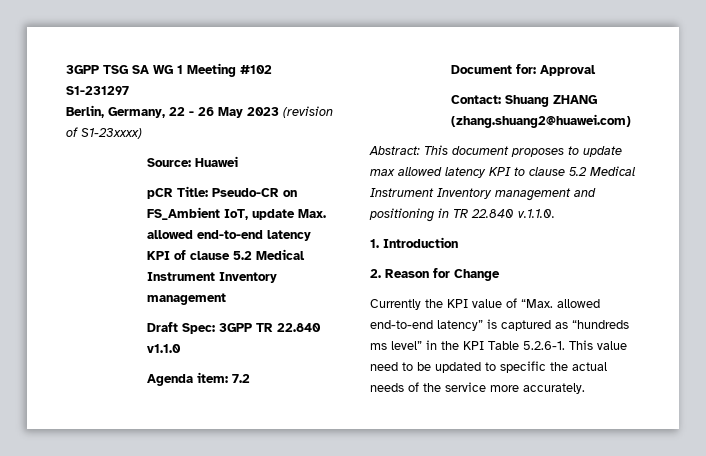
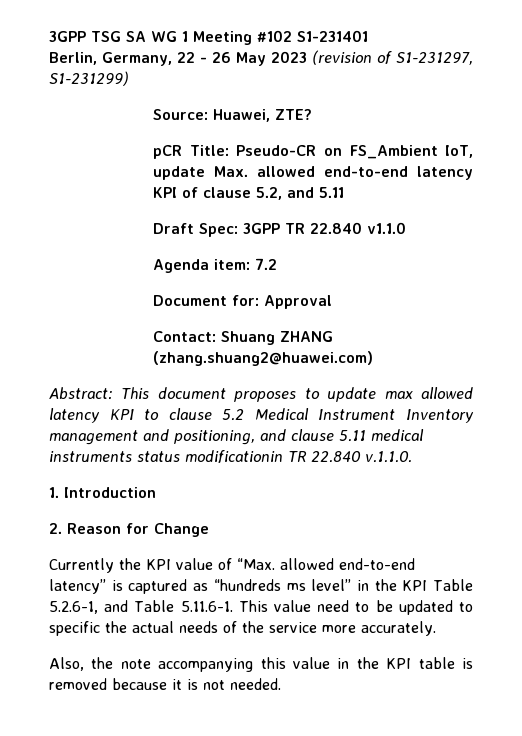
[66,86,129,95] S1-231297 -> [297,30,368,42] S1-231401
[81,128,142,139] S1-23xxxx) -> [396,52,473,65] [49,71,129,86] S1-231297, S1-231299)
[195,156,238,167] Huawei -> [213,109,313,122] Huawei, ZTE?
[233,249,305,260] [147,272,277,283] [147,293,226,305] 5.2 Medical Instrument Inventory management -> [256,187,345,200] 5.2, and 5.11
[369,208,449,222] positioning in -> [174,429,424,445] [49,450,283,463] positioning, and clause 5.11 medical instruments status modificationin
[523,341,565,350] 5.2.6-1. -> [49,600,233,614] 5.2.6-1, and Table 5.11.6-1.
(585, 388) none -> [49,657,473,672] [49,678,281,690] // Also, the note accompanying this value in the KPI table is removed because it is not needed.

